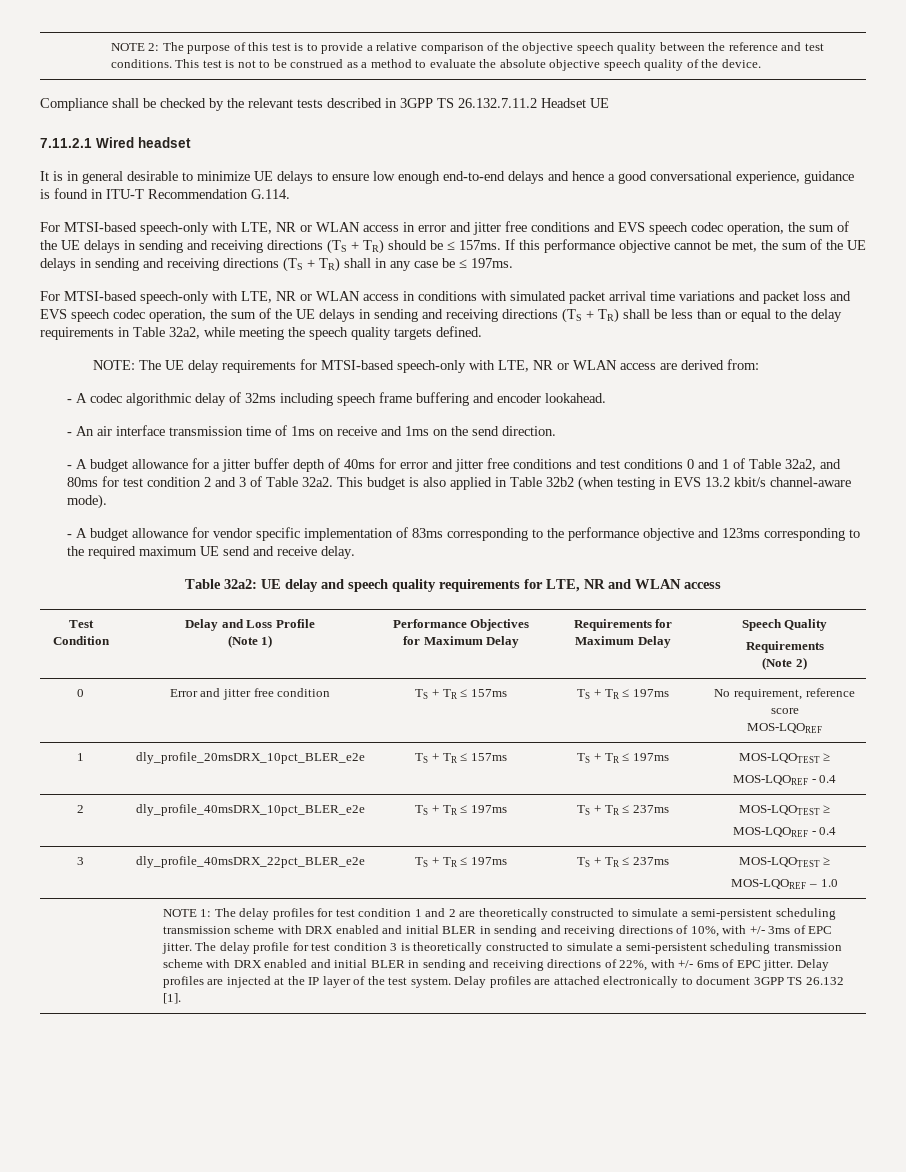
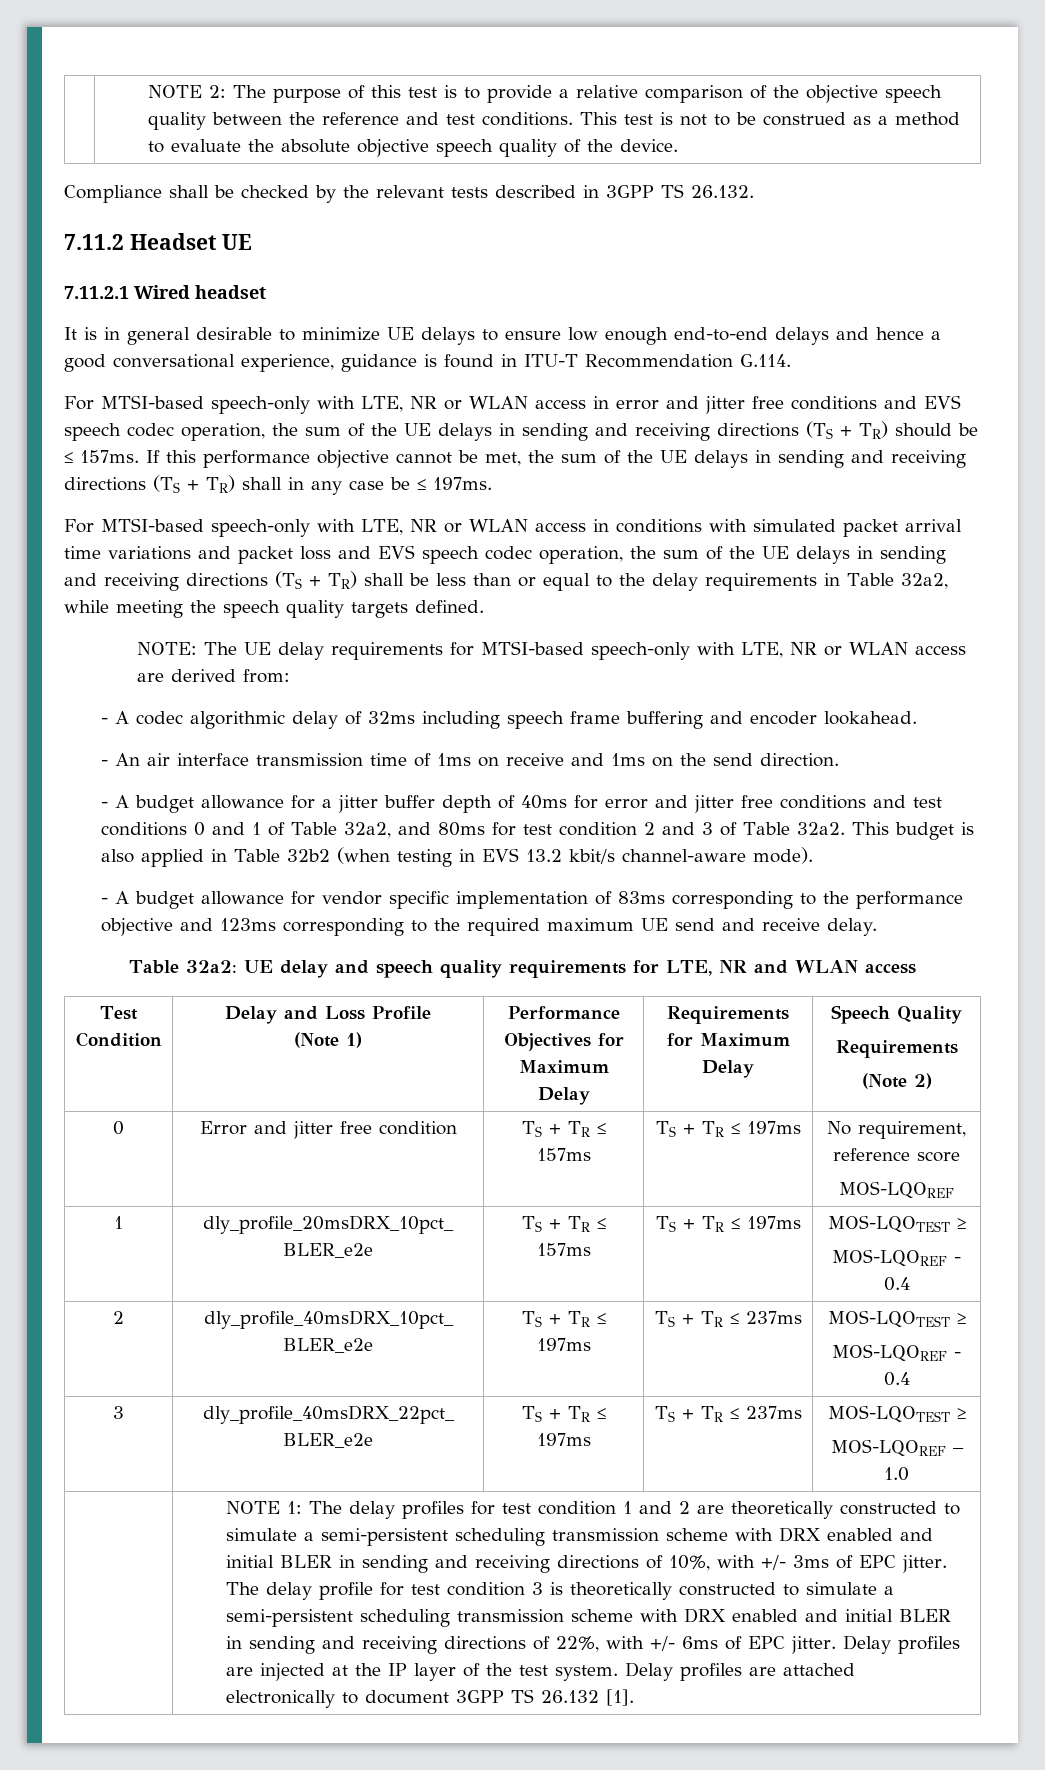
[458,98,537,108] 26.132.7.11.2 -> [691,185,754,198] [64,234,124,250] 26.132. // 7.11.2

